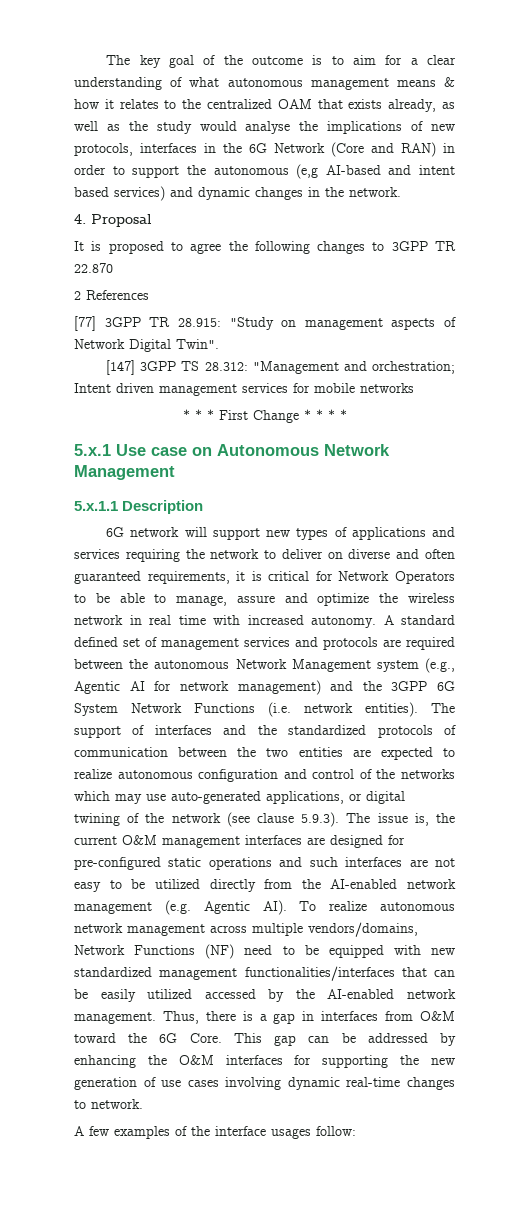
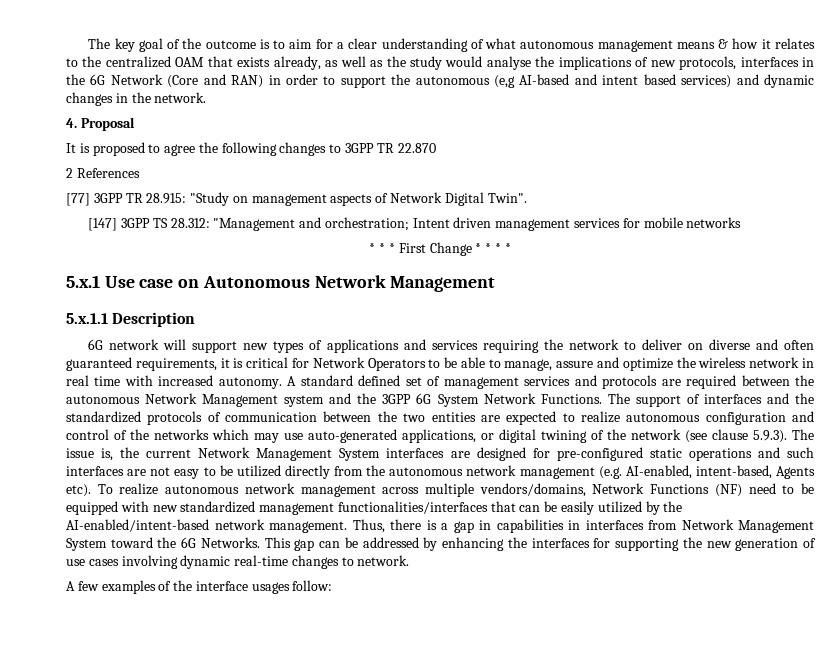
[425,658,455,673] [74,680,321,695] (e.g., Agentic AI for network management) -> (325, 401) none
[194,702,418,717] Functions (i.e. network entities). -> [540,394,602,404] Functions.
[122,835,240,848] O&M management -> [198,447,381,461] Network Management System
[330,879,398,889] AI-enabled -> [389,467,464,476] autonomous
[203,900,287,915] Agentic AI). -> [625,465,815,479] [66,484,91,497] AI-enabled, intent-based, Agents etc).
[204,989,256,999] accessed -> (642, 507) none
[327,989,395,999] AI-enabled -> [66,519,209,532] AI-enabled/intent-based
[321,1011,455,1021] interfaces from O&M -> [496,519,814,533] [66,538,107,551] capabilities in interfaces from Network Management System
[189,1033,222,1043] Core. -> [200,537,260,548] Networks.
[178,1055,214,1065] O&M -> (527, 542) none

